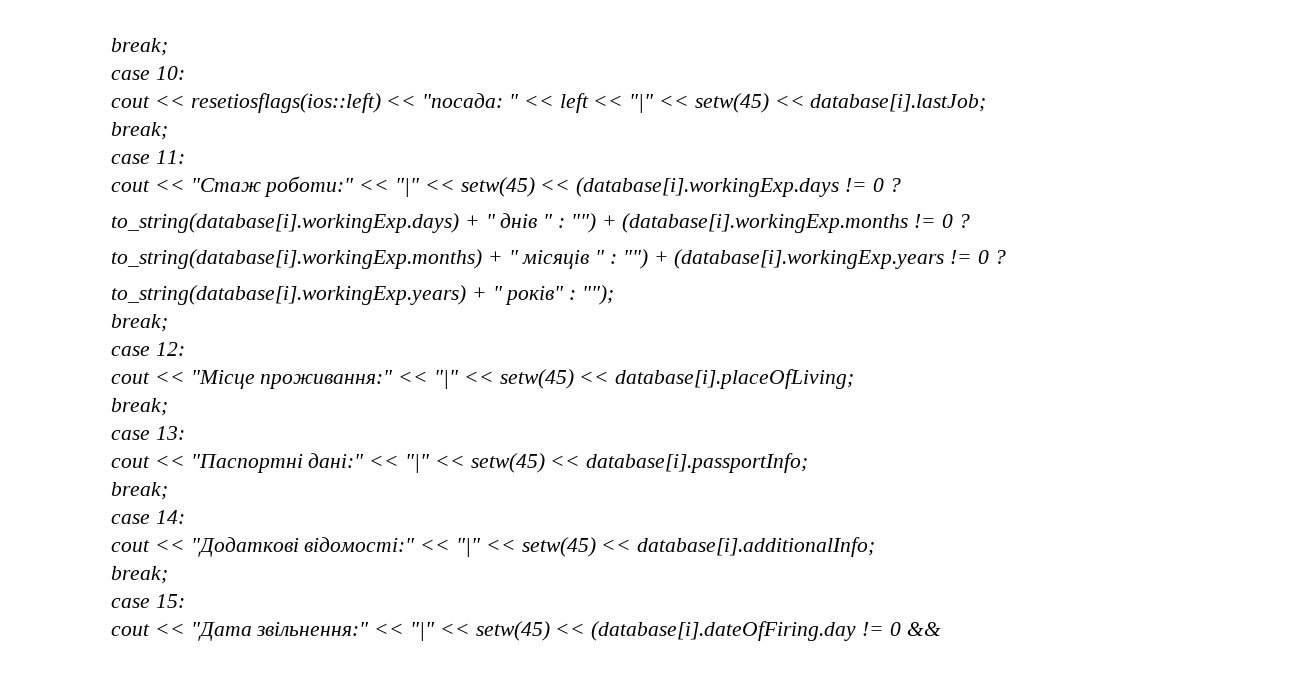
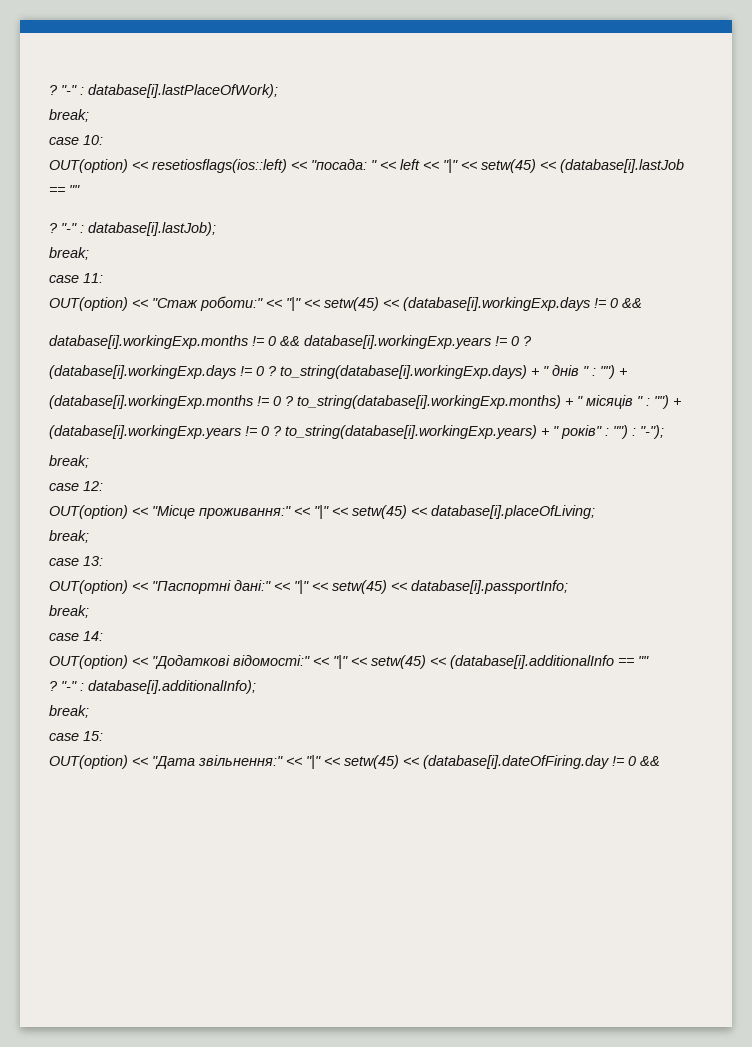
(111, 47) none -> [49,84,278,98] ? "-" : database[i].lastPlaceOfWork); //
[111,96,150,108] cout -> [49,159,128,173] OUT(option)
[810,94,987,112] database[i].lastJob; -> [560,159,684,173] [49,185,80,195] [49,222,216,236] (database[i].lastJob == "" // ? "-" : database[i].lastJob);
[111,180,150,192] cout -> [49,297,128,311] OUT(option)
[889,178,901,192] ? // -> [622,298,642,308] [49,335,532,349] [49,365,277,379] && // database[i].workingExp.months != 0 && database[i].workingExp.years != 0 ? // (database[i].workingExp.days != 0 ?
(617, 221) none -> (627, 372) //
(970, 221) // -> (294, 401) none
(669, 257) none -> (681, 402) //
(1006, 257) // -> (282, 431) none
[582,285,615,305] ""); -> [613,425,664,439] "") : "-");
[111,372,150,384] cout -> [49,505,128,519] OUT(option)
[111,456,150,468] cout -> [49,580,128,594] OUT(option)
[111,540,150,552] cout -> [49,655,128,669] OUT(option)
[637,537,876,557] database[i].additionalInfo; -> [450,655,649,669] [49,680,256,694] (database[i].additionalInfo == "" // ? "-" : database[i].additionalInfo);
[111,624,150,636] cout -> [49,755,128,769] OUT(option)

